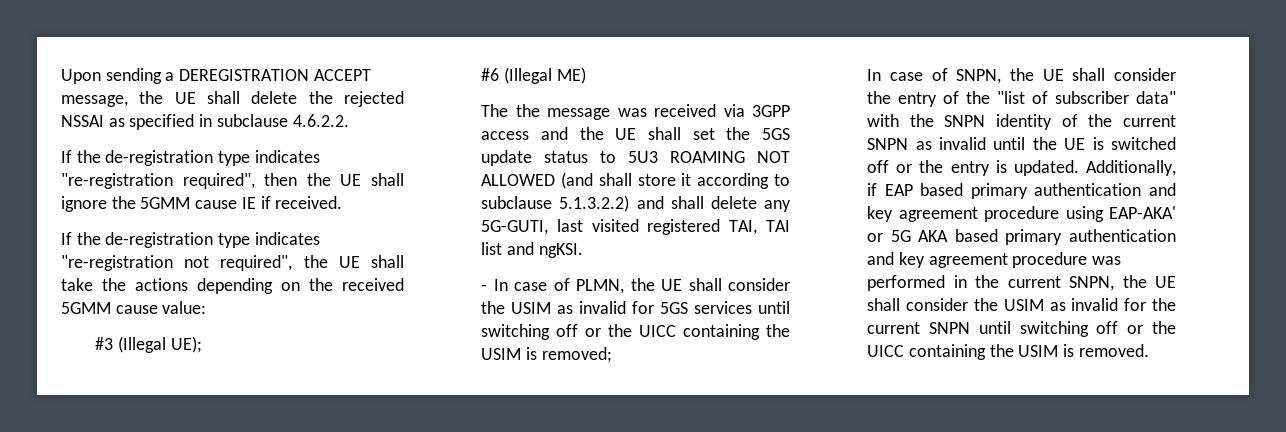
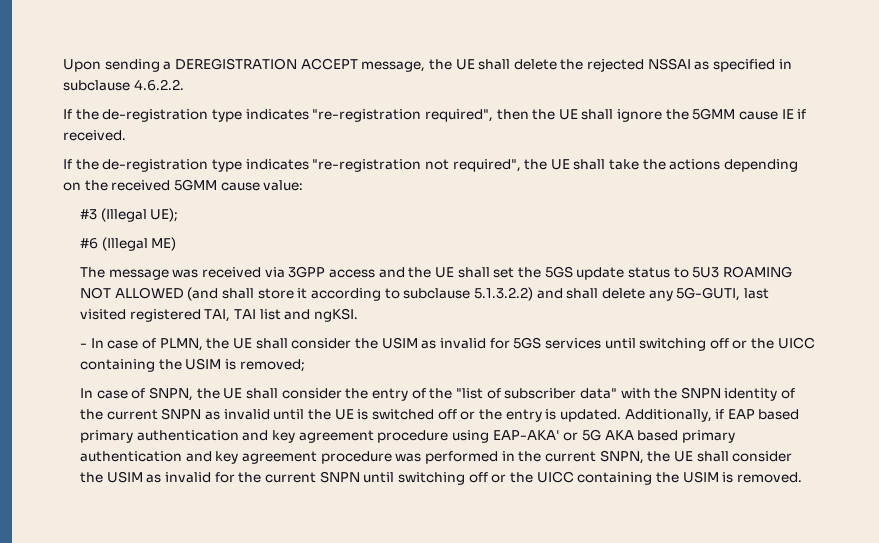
[515,104,540,117] the -> (106, 272) none

